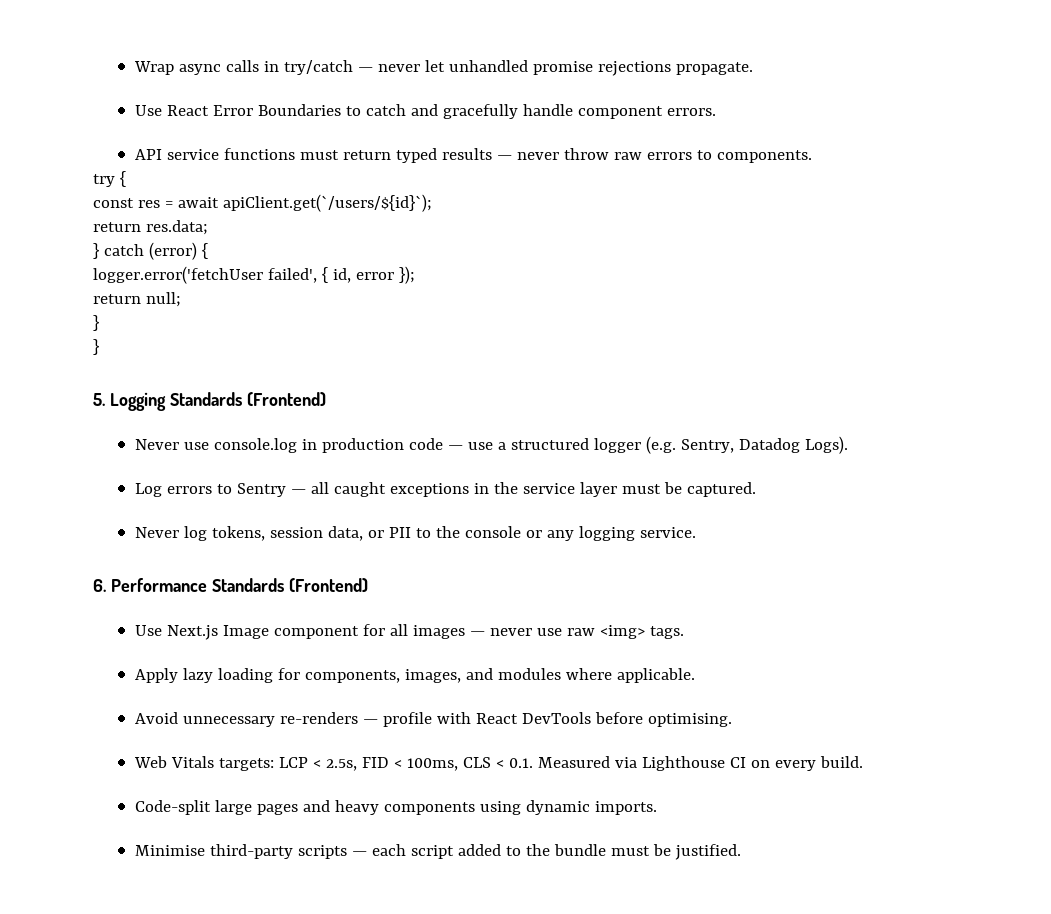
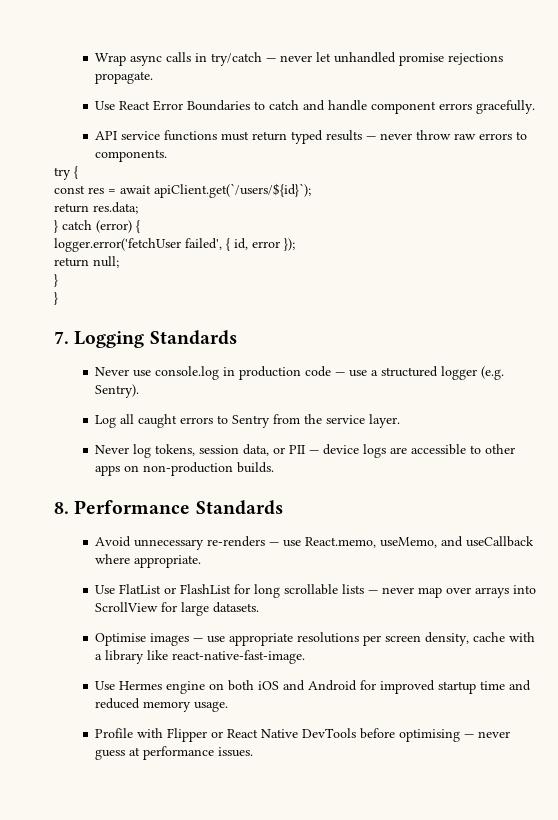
[442,104,518,119] gracefully -> (326, 105) none
[666,108,716,116] errors. -> [439,100,536,114] errors gracefully.
[93,393,105,406] 5. -> [54,331,69,344] 7.
[246,392,326,407] (Frontend) -> (237, 337) none
[680,436,848,454] Sentry, Datadog Logs). -> [95,384,140,398] Sentry).
(162, 490) none -> [120,414,178,428] all caught
[290,482,756,497] — all caught exceptions in the service layer must be captured. -> [273,414,401,428] from the service layer.
[415,526,696,541] [93,578,368,593] [134,624,684,640] [134,668,695,683] [134,712,732,727] [133,756,863,771] [134,800,657,815] [134,844,741,860] to the console or any logging service. // 6. Performance Standards (Frontend) // Use Next.js Image component for all images — never use raw <img> tags. // Apply lazy loading for components, images, and modules where applicable. // Avoid unnecessary re-renders — profile with React DevTools before optimising. // Web Vitals targets: LCP < 2.5s, FID < 100ms, CLS < 0.1. Measured via Lighthouse CI on every build. // Code-split large pages and heavy components using dynamic imports. // Minimise third-party scripts — each script added to the bundle must be justified. -> [309,444,516,458] [95,462,275,476] [54,500,283,515] [95,536,535,550] [95,554,202,568] [95,584,537,598] [95,602,260,616] [95,632,536,646] [95,650,306,664] [95,680,532,694] [95,698,229,712] [95,728,511,742] [95,746,254,760] — device logs are accessible to other apps on non-production builds. // 8. Performance Standards // Avoid unnecessary re-renders — use React.memo, useMemo, and useCallback where appropriate. // Use FlatList or FlashList for long scrollable lists — never map over arrays into ScrollView for large datasets. // Optimise images — use appropriate resolutions per screen density, cache with a library like react-native-fast-image. // Use Hermes engine on both iOS and Android for improved startup time and reduced memory usage. // Profile with Flipper or React Native DevTools before optimising — never guess at performance issues.

